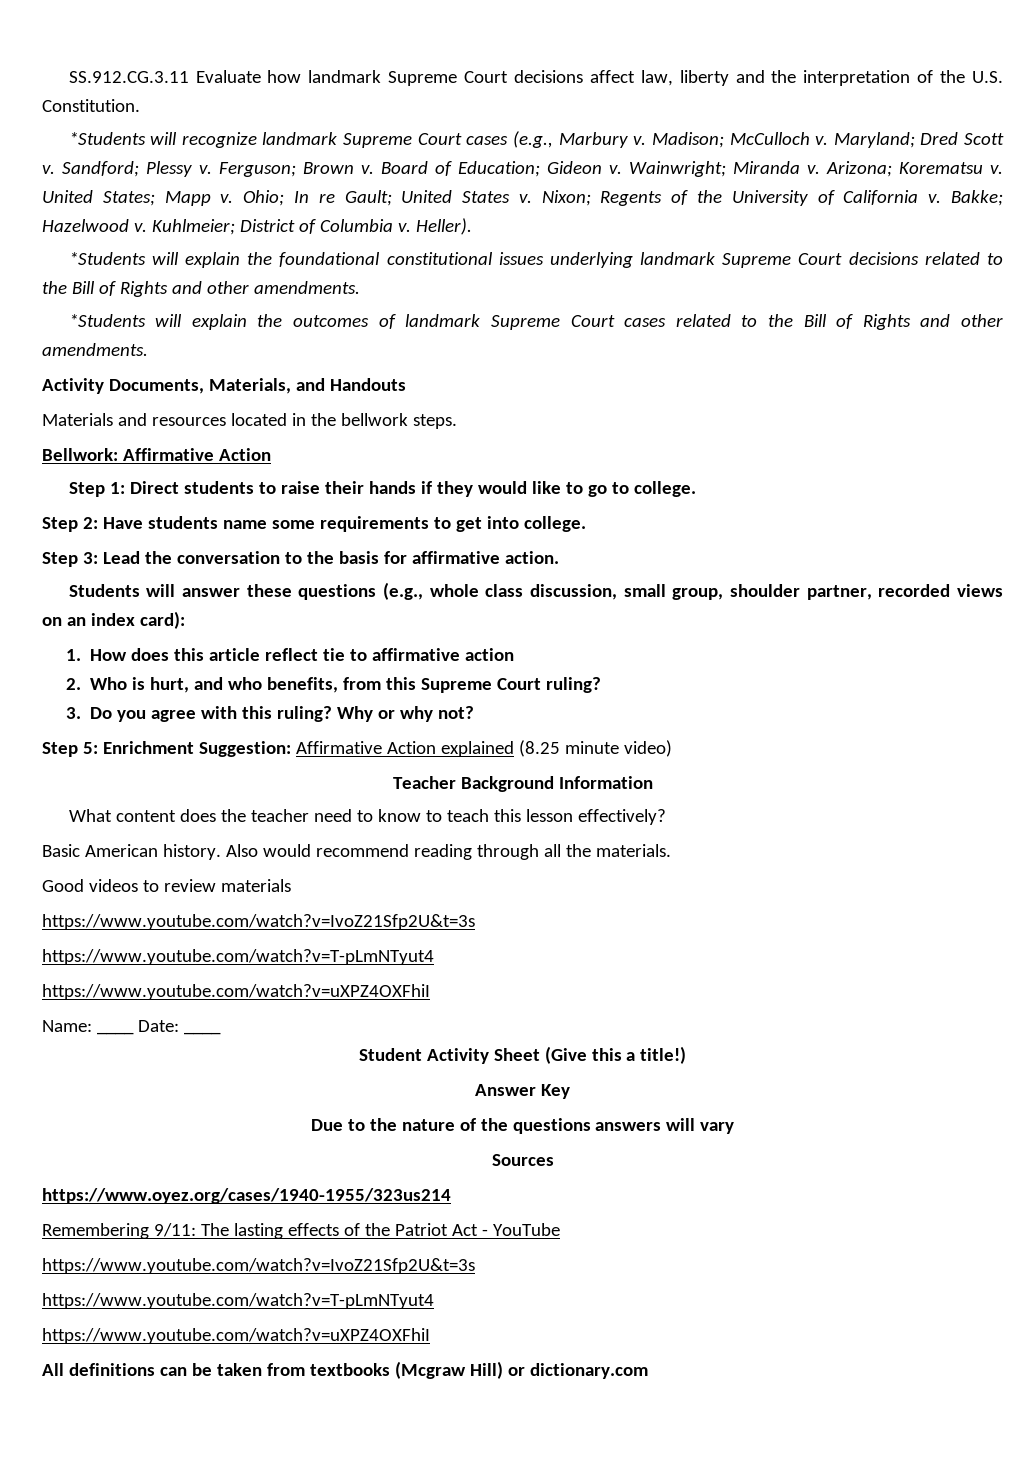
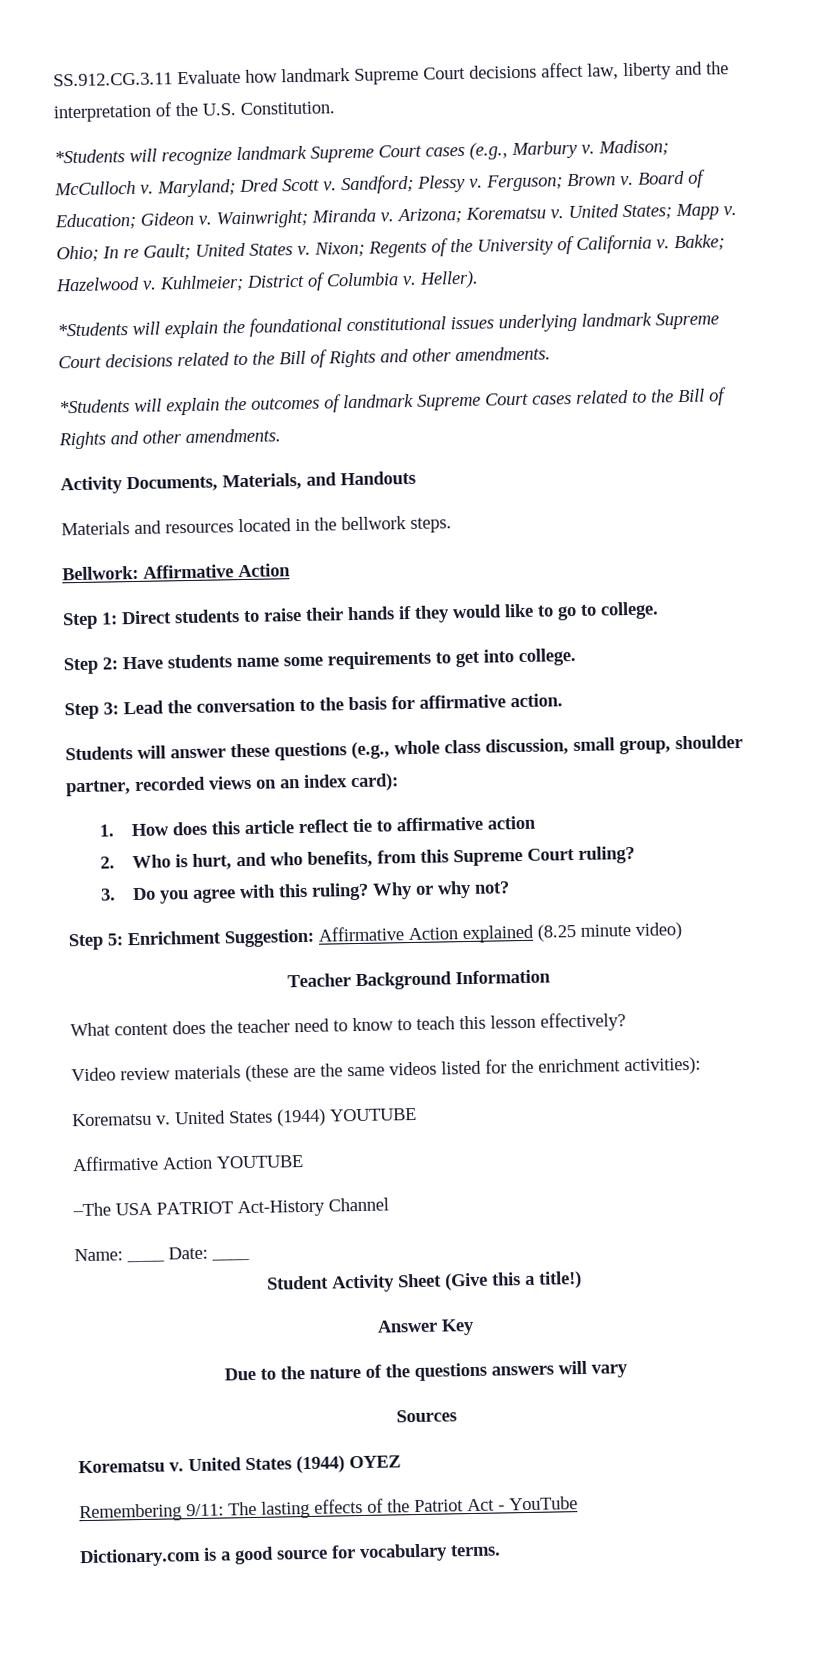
[42,844,671,860] [42,879,291,892] [42,914,475,930] [42,949,434,965] [42,984,430,1000] Basic American history. Also would recommend reading through all the materials. // Good videos to review materials // https://www.youtube.com/watch?v=IvoZ21Sfp2U&t=3s // https://www.youtube.com/watch?v=T-pLmNTyut4 // https://www.youtube.com/watch?v=uXPZ4OXFhiI -> [71,1056,701,1083] [72,1107,417,1127] [72,1155,304,1172] [72,1197,389,1218] Video review materials (these are the same videos listed for the enrichment activities): // Korematsu v. United States (1944) YOUTUBE // Affirmative Action YOUTUBE // –The USA PATRIOT Act-History Channel
[42,1188,451,1204] https://www.oyez.org/cases/1940-1955/323us214 -> [78,1455,401,1474] Korematsu v. United States (1944) OYEZ
[42,1258,475,1274] [42,1293,434,1309] [42,1328,430,1344] [42,1361,648,1379] https://www.youtube.com/watch?v=IvoZ21Sfp2U&t=3s // https://www.youtube.com/watch?v=T-pLmNTyut4 // https://www.youtube.com/watch?v=uXPZ4OXFhiI // All definitions can be taken from textbooks (Mcgraw Hill) or dictionary.com -> [79,1543,501,1568] Dictionary.com is a good source for vocabulary terms.

